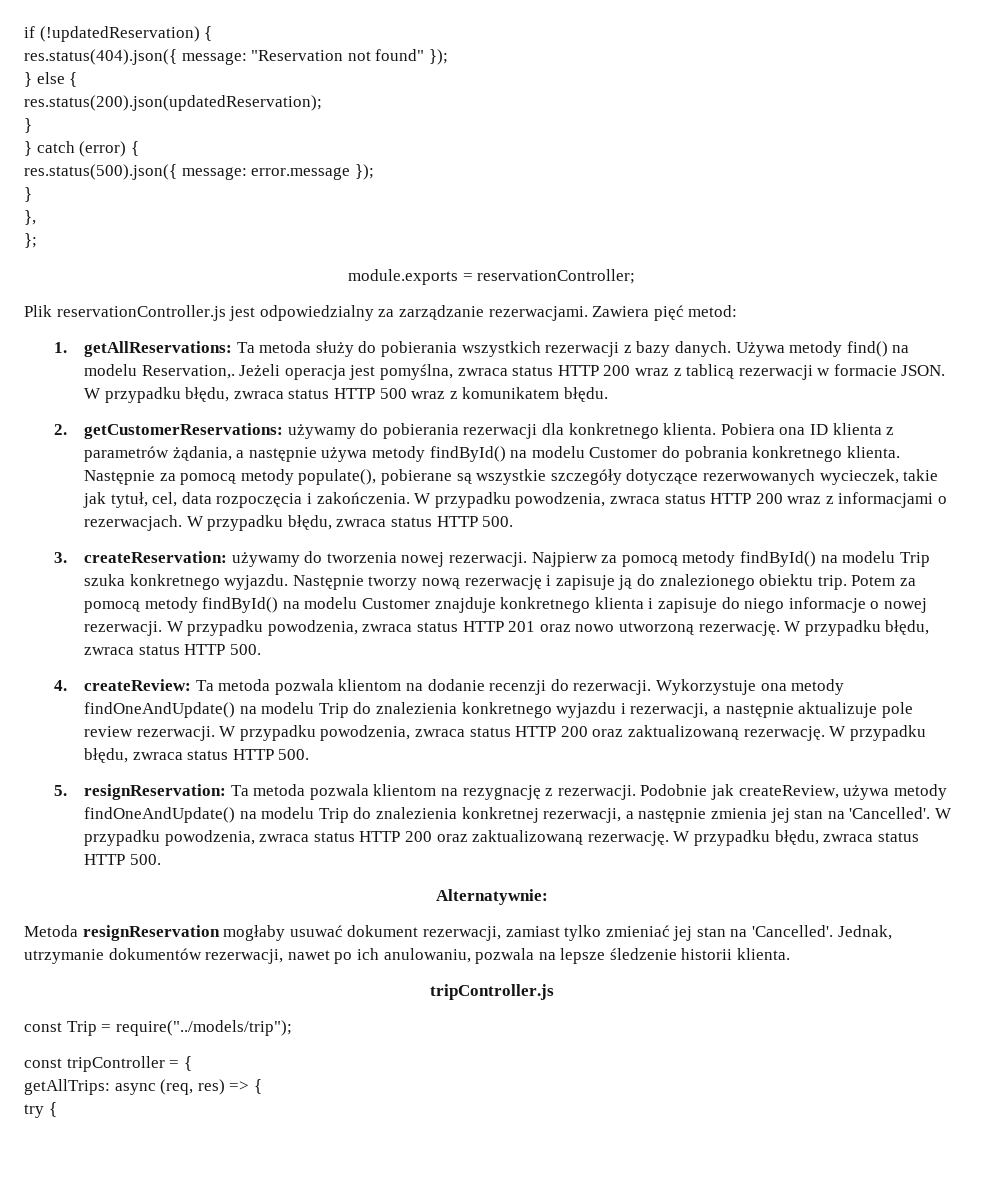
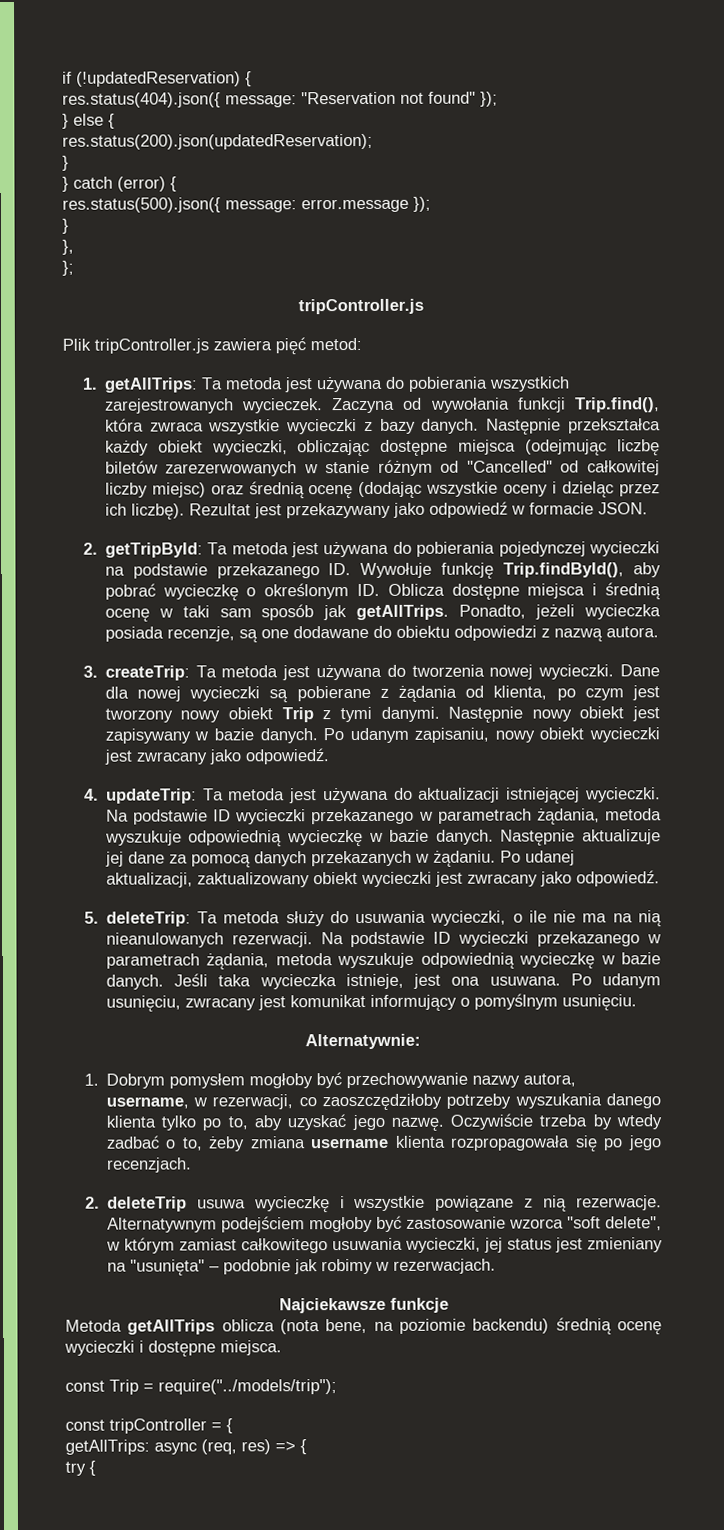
[347,269,636,285] [24,305,738,321] [54,341,910,357] [84,364,946,380] [84,387,608,403] [54,423,895,439] [84,446,900,462] [84,469,939,485] [83,492,948,508] [84,515,514,531] [54,551,930,567] [84,574,916,590] [84,597,927,613] [84,620,930,636] [84,644,261,655] [54,679,845,695] [84,702,913,718] [84,725,926,741] [84,748,310,763] [54,784,947,800] [84,807,952,823] [84,830,919,846] [84,854,161,865] [435,889,548,905] [24,925,892,941] [24,948,791,964] [429,984,554,1000] module.exports = reservationController; // Plik reservationController.js jest odpowiedzialny za zarządzanie rezerwacjami. Zawiera pięć metod: // 1. getAllReservations: Ta metoda służy do pobierania wszystkich rezerwacji z bazy danych. Używa metody find() na modelu Reservation,. Jeżeli operacja jest pomyślna, zwraca status HTTP 200 wraz z tablicą rezerwacji w formacie JSON. W przypadku błędu, zwraca status HTTP 500 wraz z komunikatem błędu. // 2. getCustomerReservations: używamy do pobierania rezerwacji dla konkretnego klienta. Pobiera ona ID klienta z parametrów żądania, a następnie używa metody findById() na modelu Customer do pobrania konkretnego klienta. Następnie za pomocą metody populate(), pobierane są wszystkie szczegóły dotyczące rezerwowanych wycieczek, takie jak tytuł, cel, data rozpoczęcia i zakończenia. W przypadku powodzenia, zwraca status HTTP 200 wraz z informacjami o rezerwacjach. W przypadku błędu, zwraca status HTTP 500. // 3. createReservation: używamy do tworzenia nowej rezerwacji. Najpierw za pomocą metody findById() na modelu Trip szuka konkretnego wyjazdu. Następnie tworzy nową rezerwację i zapisuje ją do znalezionego obiektu trip. Potem za pomocą metody findById() na modelu Customer znajduje konkretnego klienta i zapisuje do niego informacje o nowej rezerwacji. W przypadku powodzenia, zwraca status HTTP 201 oraz nowo utworzoną rezerwację. W przypadku błędu, zwraca status HTTP 500. // 4. createReview: Ta metoda pozwala klientom na dodanie recenzji do rezerwacji. Wykorzystuje ona metody findOneAndUpdate() na modelu Trip do znalezienia konkretnego wyjazdu i rezerwacji, a następnie aktualizuje pole review rezerwacji. W przypadku powodzenia, zwraca status HTTP 200 oraz zaktualizowaną rezerwację. W przypadku błędu, zwraca status HTTP 500. // 5. resignReservation: Ta metoda pozwala klientom na rezygnację z rezerwacji. Podobnie jak createReview, używa metody findOneAndUpdate() na modelu Trip do znalezienia konkretnej rezerwacji, a następnie zmienia jej stan na 'Cancelled'. W przypadku powodzenia, zwraca status HTTP 200 oraz zaktualizowaną rezerwację. W przypadku błędu, zwraca status HTTP 500. // Alternatywnie: // Metoda resignReservation mogłaby usuwać dokument rezerwacji, zamiast tylko zmieniać jej stan na 'Cancelled'. Jednak, utrzymanie dokumentów rezerwacji, nawet po ich anulowaniu, pozwala na lepsze śledzenie historii klienta. // tripController.js -> [297,298,424,315] [62,337,362,355] [81,376,570,393] [104,397,661,414] [104,418,662,435] [104,439,660,457] [104,459,661,477] [104,481,660,499] [104,501,648,520] [82,541,661,558] [104,562,661,579] [104,582,661,601] [104,604,661,622] [104,625,659,643] [82,664,660,681] [104,685,660,703] [104,706,661,723] [104,727,661,744] [103,748,329,765] [83,787,662,804] [105,808,663,825] [104,829,662,847] [104,850,575,868] [105,870,660,888] [83,910,662,927] [105,931,661,948] [105,952,661,970] [105,973,661,990] [105,993,637,1012] [304,1033,421,1050] [83,1072,576,1089] [105,1093,662,1111] [105,1113,662,1131] [105,1135,662,1152] [106,1157,192,1173] [84,1195,663,1213] [106,1215,662,1233] [105,1237,663,1254] [106,1258,496,1276] [278,1297,449,1314] [65,1317,662,1335] [64,1340,282,1357] tripController.js // Plik tripController.js zawiera pięć metod: // 1. getAllTrips: Ta metoda jest używana do pobierania wszystkich zarejestrowanych wycieczek. Zaczyna od wywołania funkcji Trip.find(), która zwraca wszystkie wycieczki z bazy danych. Następnie przekształca każdy obiekt wycieczki, obliczając dostępne miejsca (odejmując liczbę biletów zarezerwowanych w stanie różnym od "Cancelled" od całkowitej liczby miejsc) oraz średnią ocenę (dodając wszystkie oceny i dzieląc przez ich liczbę). Rezultat jest przekazywany jako odpowiedź w formacie JSON. // 2. getTripById: Ta metoda jest używana do pobierania pojedynczej wycieczki na podstawie przekazanego ID. Wywołuje funkcję Trip.findById(), aby pobrać wycieczkę o określonym ID. Oblicza dostępne miejsca i średnią ocenę w taki sam sposób jak getAllTrips. Ponadto, jeżeli wycieczka posiada recenzje, są one dodawane do obiektu odpowiedzi z nazwą autora. // 3. createTrip: Ta metoda jest używana do tworzenia nowej wycieczki. Dane dla nowej wycieczki są pobierane z żądania od klienta, po czym jest tworzony nowy obiekt Trip z tymi danymi. Następnie nowy obiekt jest zapisywany w bazie danych. Po udanym zapisaniu, nowy obiekt wycieczki jest zwracany jako odpowiedź. // 4. updateTrip: Ta metoda jest używana do aktualizacji istniejącej wycieczki. Na podstawie ID wycieczki przekazanego w parametrach żądania, metoda wyszukuje odpowiednią wycieczkę w bazie danych. Następnie aktualizuje jej dane za pomocą danych przekazanych w żądaniu. Po udanej aktualizacji, zaktualizowany obiekt wycieczki jest zwracany jako odpowiedź. // 5. deleteTrip: Ta metoda służy do usuwania wycieczki, o ile nie ma na nią nieanulowanych rezerwacji. Na podstawie ID wycieczki przekazanego w parametrach żądania, metoda wyszukuje odpowiednią wycieczkę w bazie danych. Jeśli taka wycieczka istnieje, jest ona usuwana. Po udanym usunięciu, zwracany jest komunikat informujący o pomyślnym usunięciu. // Alternatywnie: // 1. Dobrym pomysłem mogłoby być przechowywanie nazwy autora, username, w rezerwacji, co zaoszczędziłoby potrzeby wyszukania danego klienta tylko po to, aby uzyskać jego nazwę. Oczywiście trzeba by wtedy zadbać o to, żeby zmiana username klienta rozpropagowała się po jego recenzjach. // 2. deleteTrip usuwa wycieczkę i wszystkie powiązane z nią rezerwacje. Alternatywnym podejściem mogłoby być zastosowanie wzorca "soft delete", w którym zamiast całkowitego usuwania wycieczki, jej status jest zmieniany na "usunięta" – podobnie jak robimy w rezerwacjach. // Najciekawsze funkcje // Metoda getAllTrips oblicza (nota bene, na poziomie backendu) średnią ocenę wycieczki i dostępne miejsca.

